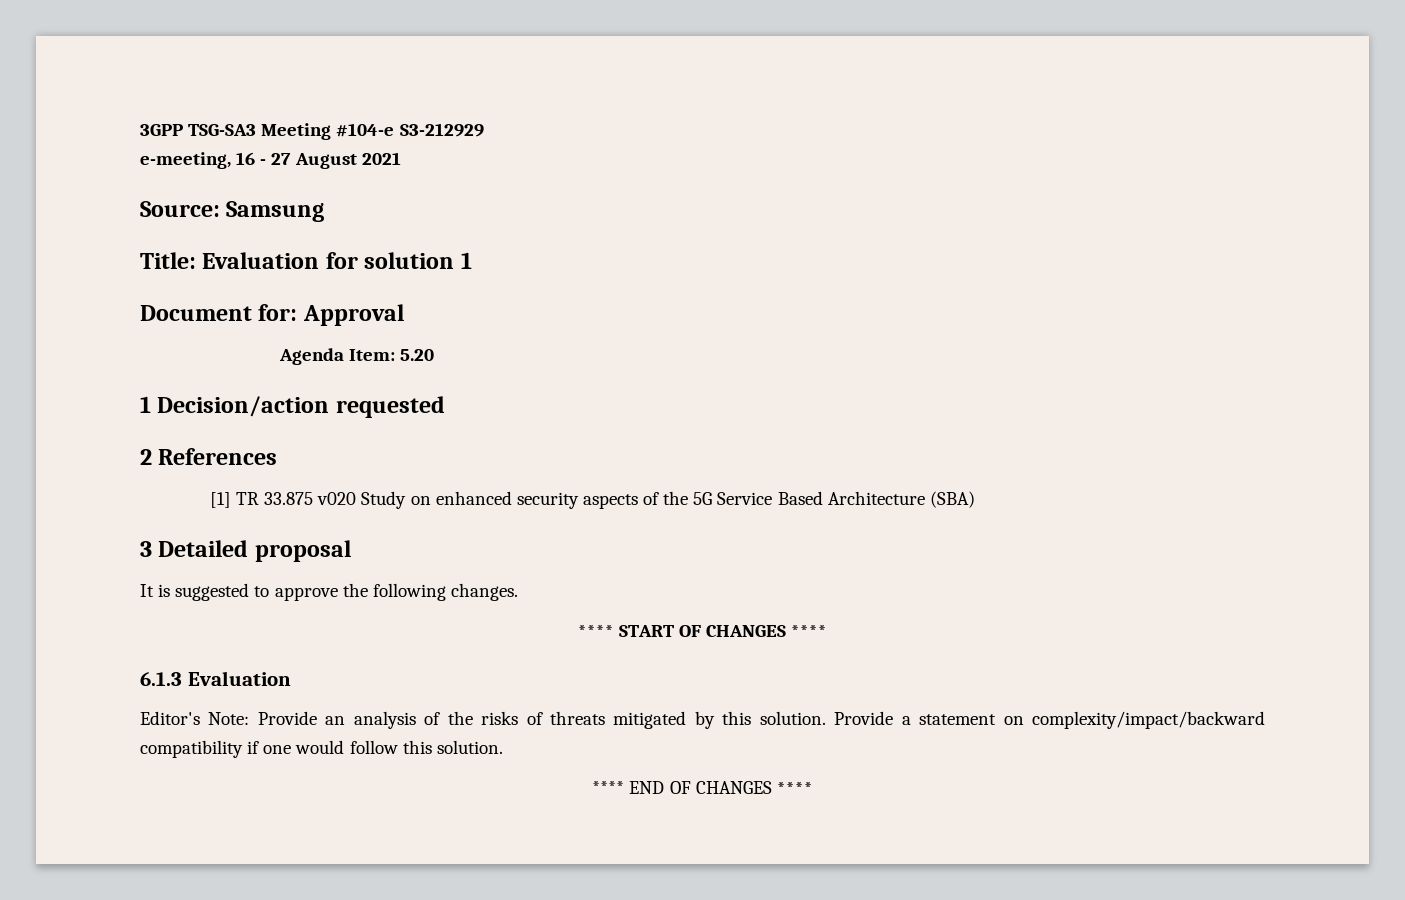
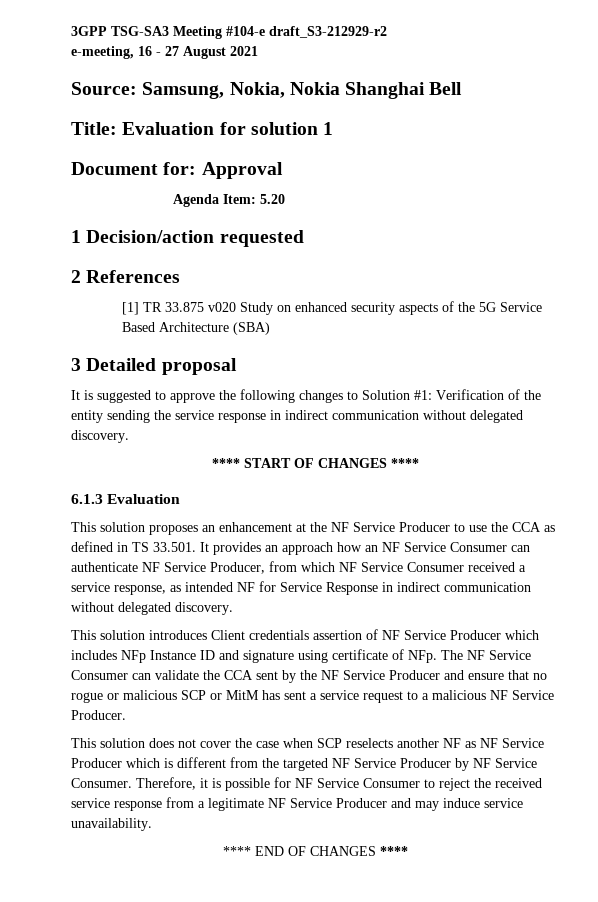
[399,123,484,137] S3-212929 -> [269,26,387,38] draft_S3-212929-r2
[226,201,325,222] Samsung -> [142,82,463,99] Samsung, Nokia, Nokia Shanghai Bell
[450,583,518,601] changes. -> [299,389,541,403] [71,410,523,423] [71,430,129,443] changes to Solution #1: Verification of the entity sending the service response in indirect communication without delegated discovery.
[140,711,1266,729] [140,740,503,758] Editor's Note: Provide an analysis of the risks of threats mitigated by this solution. Provide a statement on complexity/impact/backward compatibility if one would follow this solution. -> [71,522,555,535] [71,541,530,555] [71,561,526,574] [71,581,531,595] [71,602,233,615] [71,629,539,640] [71,649,531,663] [71,670,547,683] [71,690,554,703] [71,710,126,720] [71,738,544,748] [71,757,537,771] [71,777,542,791] [71,797,523,811] [71,818,152,831] This solution proposes an enhancement at the NF Service Producer to use the CCA as defined in TS 33.501. It provides an approach how an NF Service Consumer can authenticate NF Service Producer, from which NF Service Consumer received a service response, as intended NF for Service Response in indirect communication without delegated discovery. // This solution introduces Client credentials assertion of NF Service Producer which includes NFp Instance ID and signature using certificate of NFp. The NF Service Consumer can validate the CCA sent by the NF Service Producer and ensure that no rogue or malicious SCP or MitM has sent a service request to a malicious NF Service Producer. // This solution does not cover the case when SCP reselects another NF as NF Service Producer which is different from the targeted NF Service Producer by NF Service Consumer. Therefore, it is possible for NF Service Consumer to reject the received service response from a legitimate NF Service Producer and may induce service unavailability.

